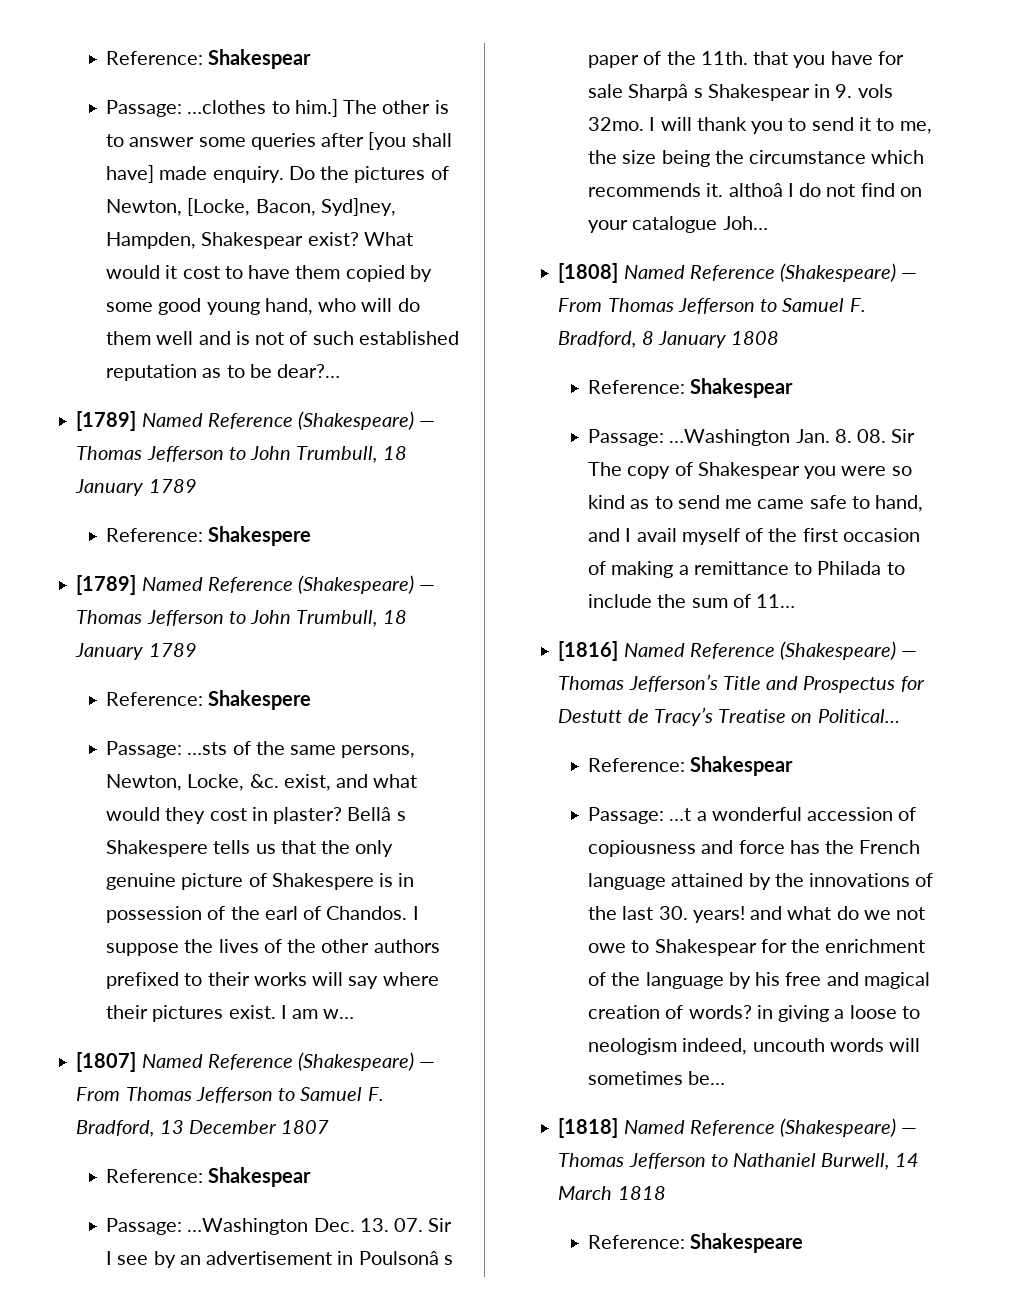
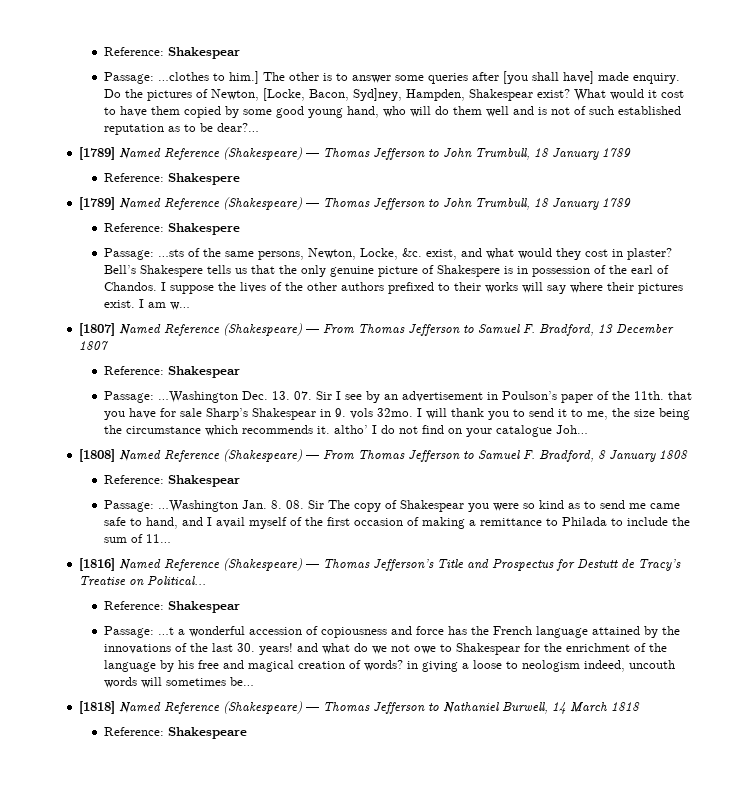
[347,807,406,821] Bellâ s -> [103,265,136,274] Bell’s
[358,1251,454,1265] Poulsonâ s -> [501,391,557,400] Poulson’s
[628,84,703,101] Sharpâ s -> [205,408,248,420] Sharp’s
[728,183,783,197] althoâ -> [333,425,368,434] altho’

